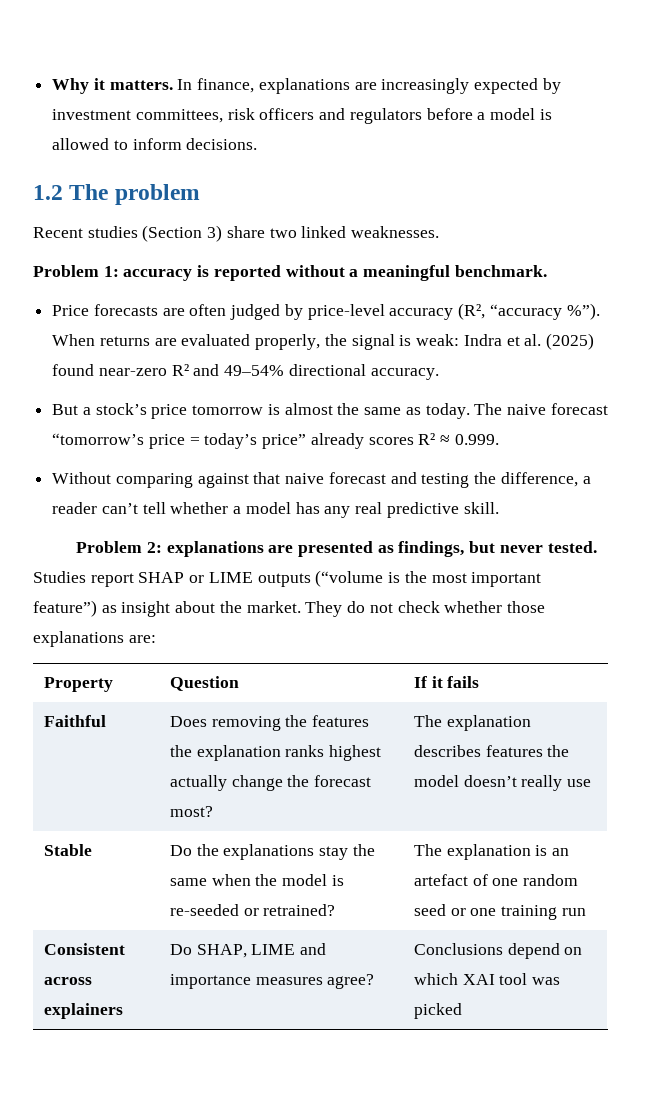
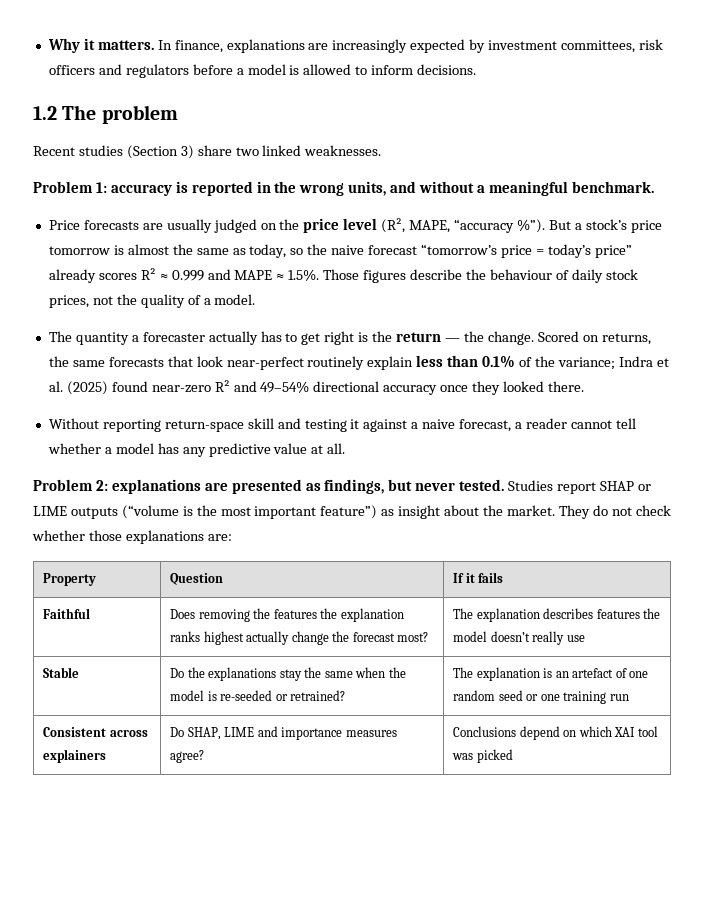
(281, 273) none -> [256,181,417,196] in the wrong units, and
[189,303,600,320] [52,333,594,350] [52,364,439,380] often judged by price-level accuracy (R², “accuracy %”). When returns are evaluated properly, the signal is weak: Indra et al. (2025) found near-zero R² and 49–54% directional accuracy. // -> [166,218,545,233] usually judged on the price level (R², MAPE, “accuracy %”).
[425,403,503,419] today. The -> [249,244,328,258] today, so the
[454,434,499,445] [52,472,578,488] 0.999. // Without comparing against that naive forecast and testing the difference, -> [171,269,638,283] [48,294,256,308] [48,331,651,345] [48,355,669,370] [48,380,584,395] [48,418,512,432] 0.999 and MAPE ≈ 1.5%. Those figures describe the behaviour of daily stock prices, not the quality of a model. // The quantity a forecaster actually has to get right is the return — the change. Scored on returns, the same forecasts that look near-perfect routinely explain less than 0.1% of the variance; Indra et al. (2025) found near-zero R² and 49–54% directional accuracy once they looked there. // Without reporting return-space skill and testing it against a naive forecast,
[101,503,138,514] can’t -> [570,420,612,429] cannot
[355,502,499,518] real predictive skill. -> [208,443,346,457] predictive value at all.

